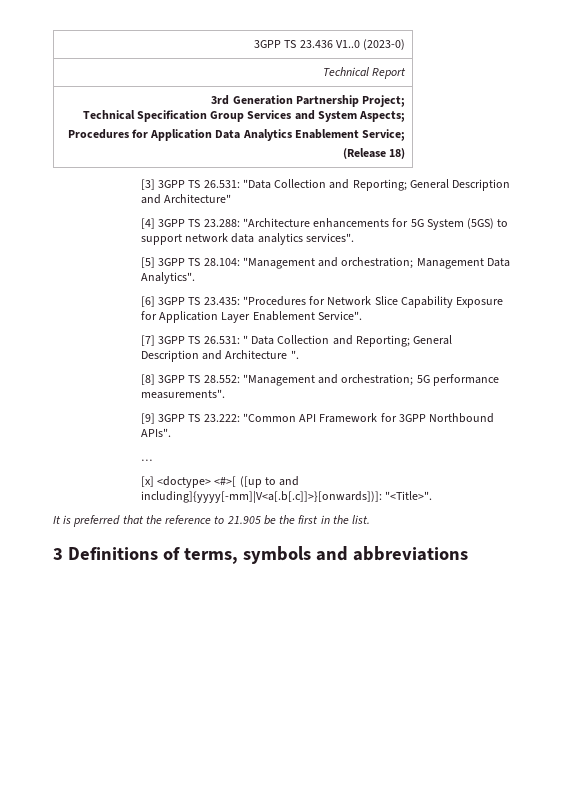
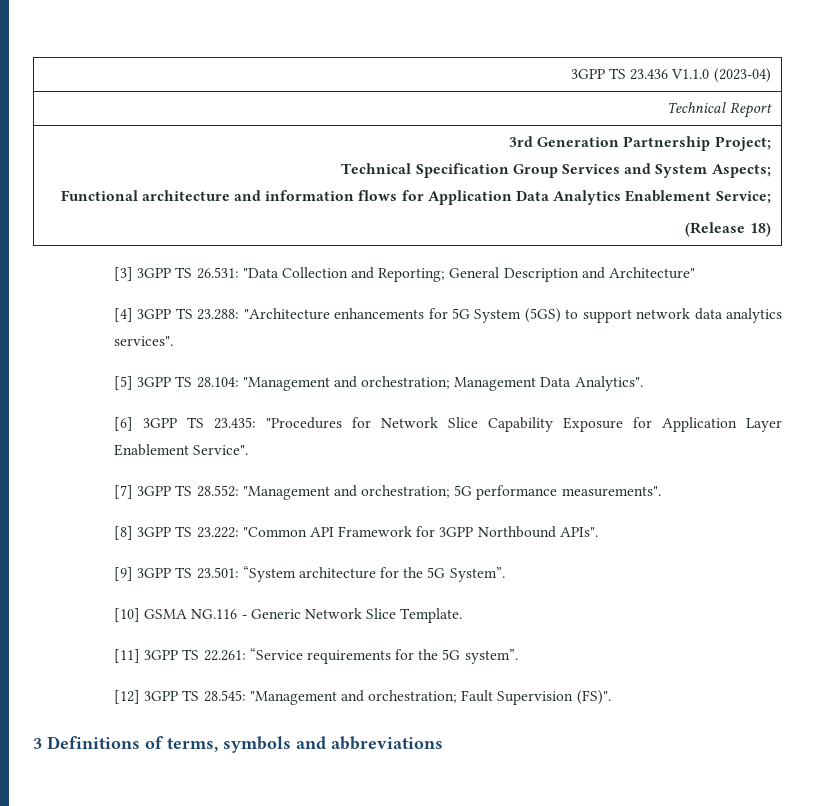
[335,39,406,50] V1..0 (2023-0) -> [671,68,771,83] V1.1.0 (2023-04)
[67,129,129,139] Procedures -> [60,190,398,201] Functional architecture and information flows
[203,335,453,347] [140,350,299,362] [140,374,201,385] 26.531: " Data Collection and Reporting; General Description and Architecture ". // [8] 3GPP TS -> (193, 490) none
[140,413,155,424] [9] -> [114,526,134,540] [8]
[140,459,152,461] [140,476,300,488] [140,491,433,503] [53,515,371,527] … // [x] <doctype> <#>[ ([up to and including]{yyyy[-mm]|V<a[.b[.c]]>}[onwards])]: "<Title>". // It is preferred that the reference to 21.905 be the first in the list. -> [114,566,505,582] [114,608,463,623] [114,648,518,664] [114,690,611,705] [9] 3GPP TS 23.501: “System architecture for the 5G System”. // [10] GSMA NG.116 - Generic Network Slice Template. // [11] 3GPP TS 22.261: “Service requirements for the 5G system”. // [12] 3GPP TS 28.545: "Management and orchestration; Fault Supervision (FS)".

